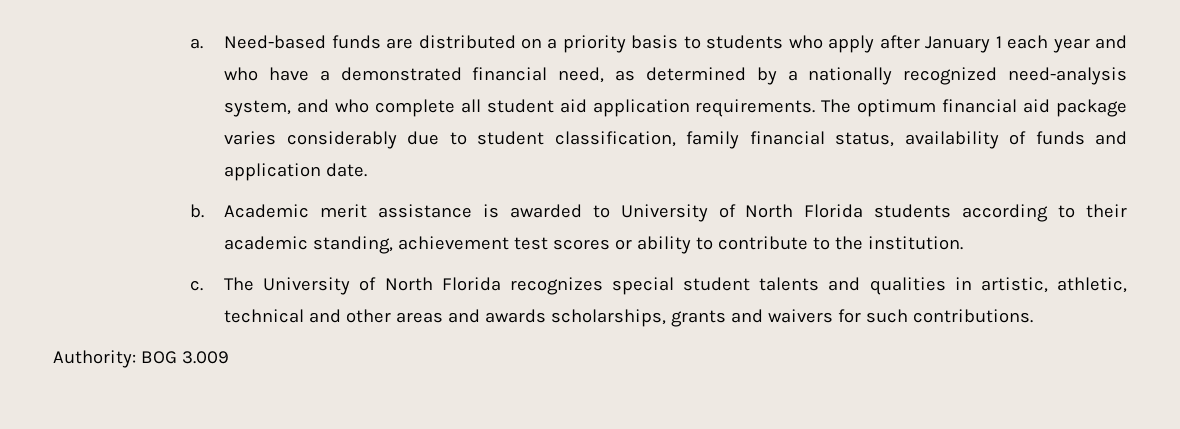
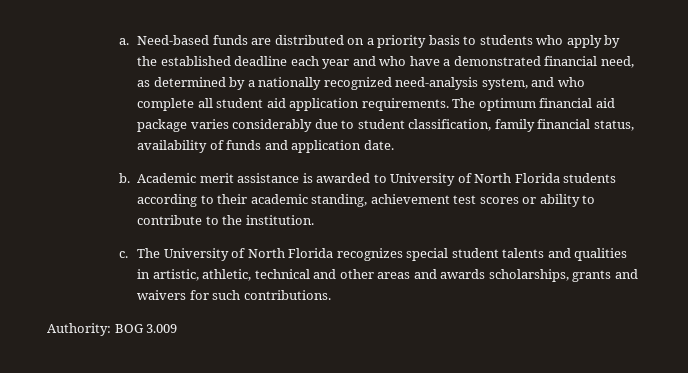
[879,35,1002,53] after January 1 -> [604,35,621,48] [137,56,288,66] by the established deadline

